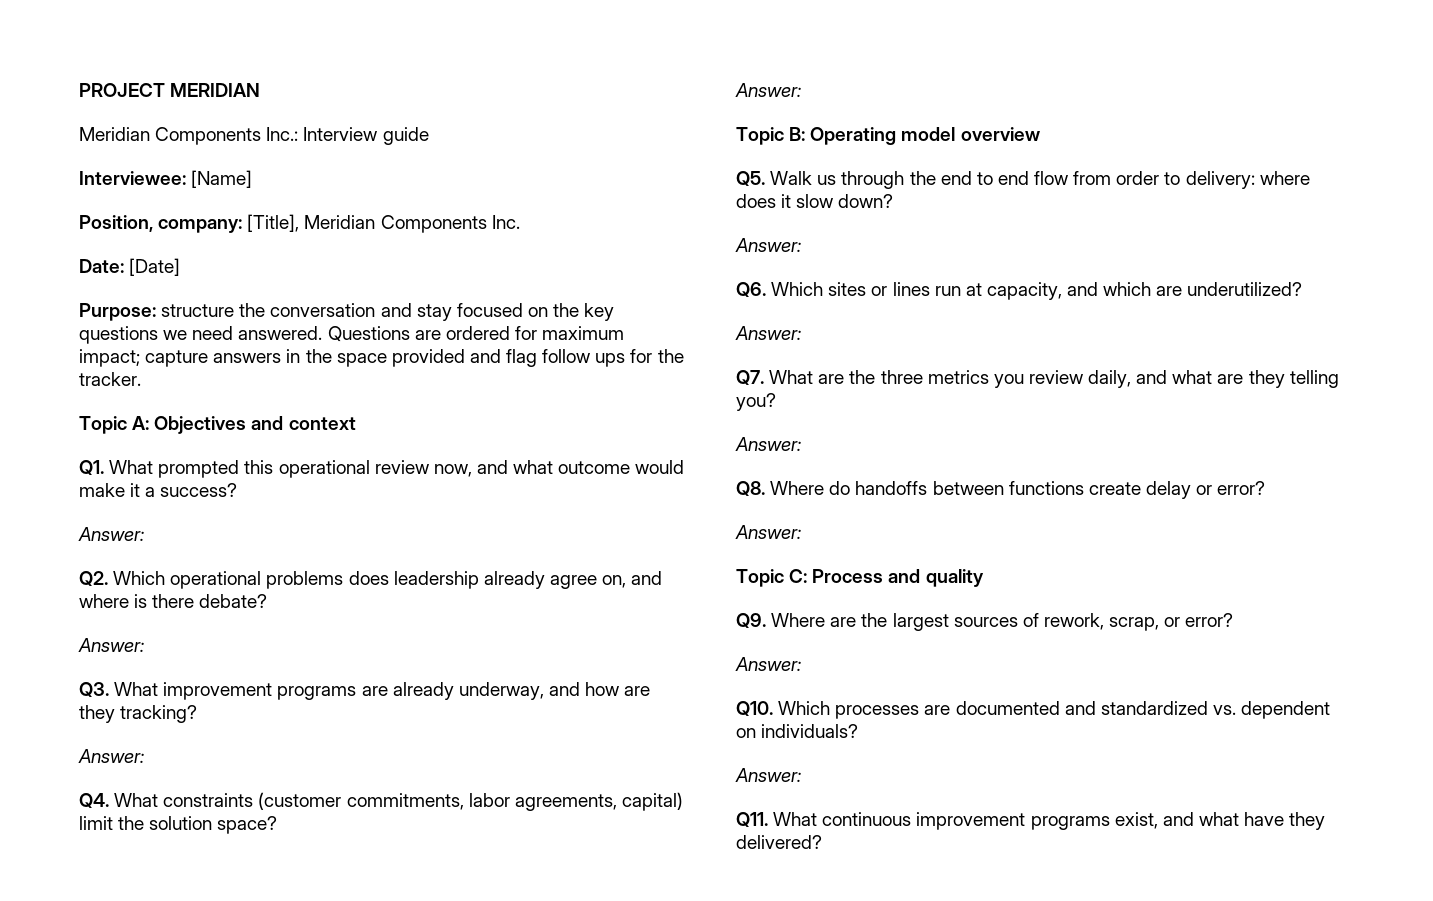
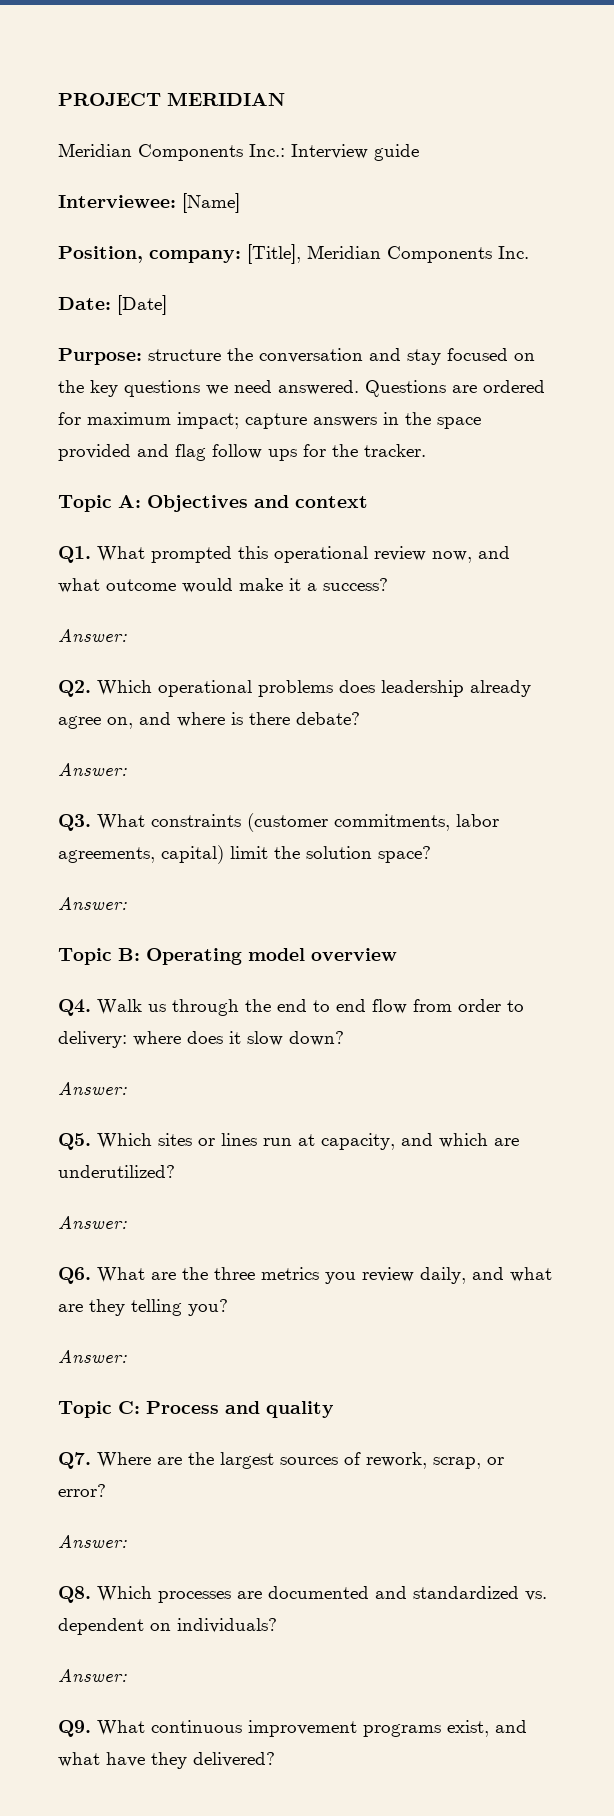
[163,682,651,700] [79,705,198,723] [78,749,144,763] [79,793,159,808] improvement programs are already underway, and how are they tracking? // Answer: // Q4. What -> (145, 822) none
[736,171,765,186] Q5. -> [58,999,91,1016] Q4.
[736,282,766,297] Q6. -> [58,1133,91,1150] Q5.
[736,370,764,385] Q7. -> [58,1267,91,1284] Q6.
[736,481,1266,499] [735,525,801,539] // Q8. Where do handoffs between functions create delay or error? // Answer: -> (127, 1356) none
[736,613,766,628] Q9. -> [58,1452,91,1469] Q7.
[736,701,773,716] Q10. -> [58,1586,91,1603] Q8.
[736,812,768,827] Q11. -> [58,1720,91,1737] Q9.

